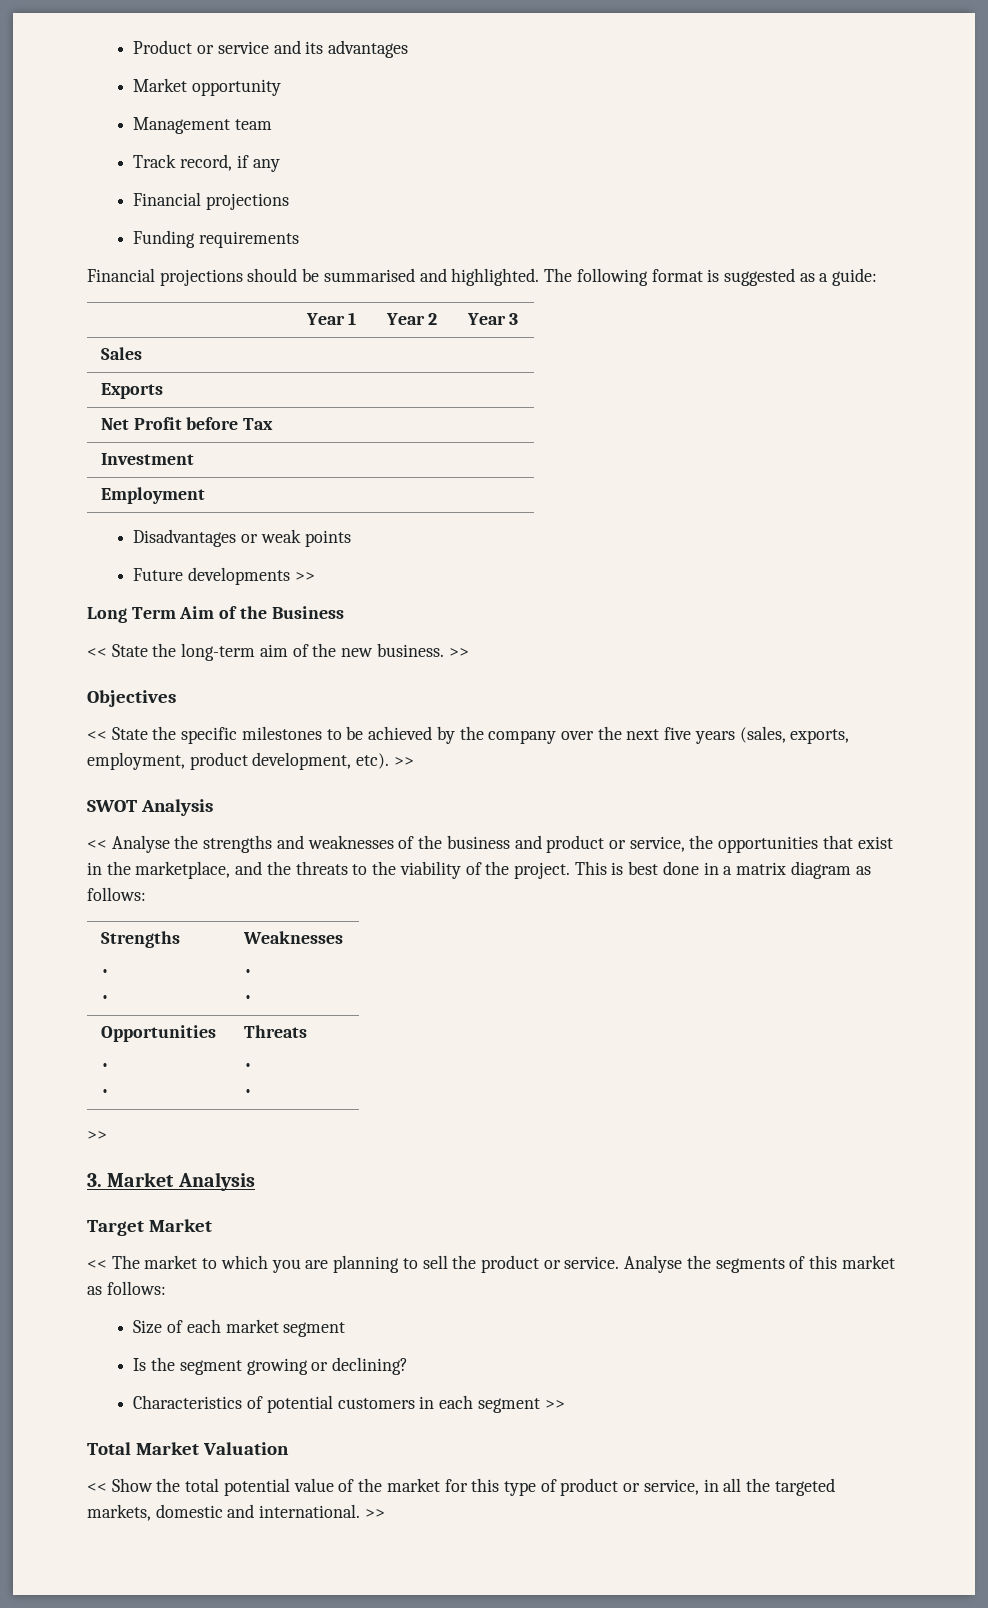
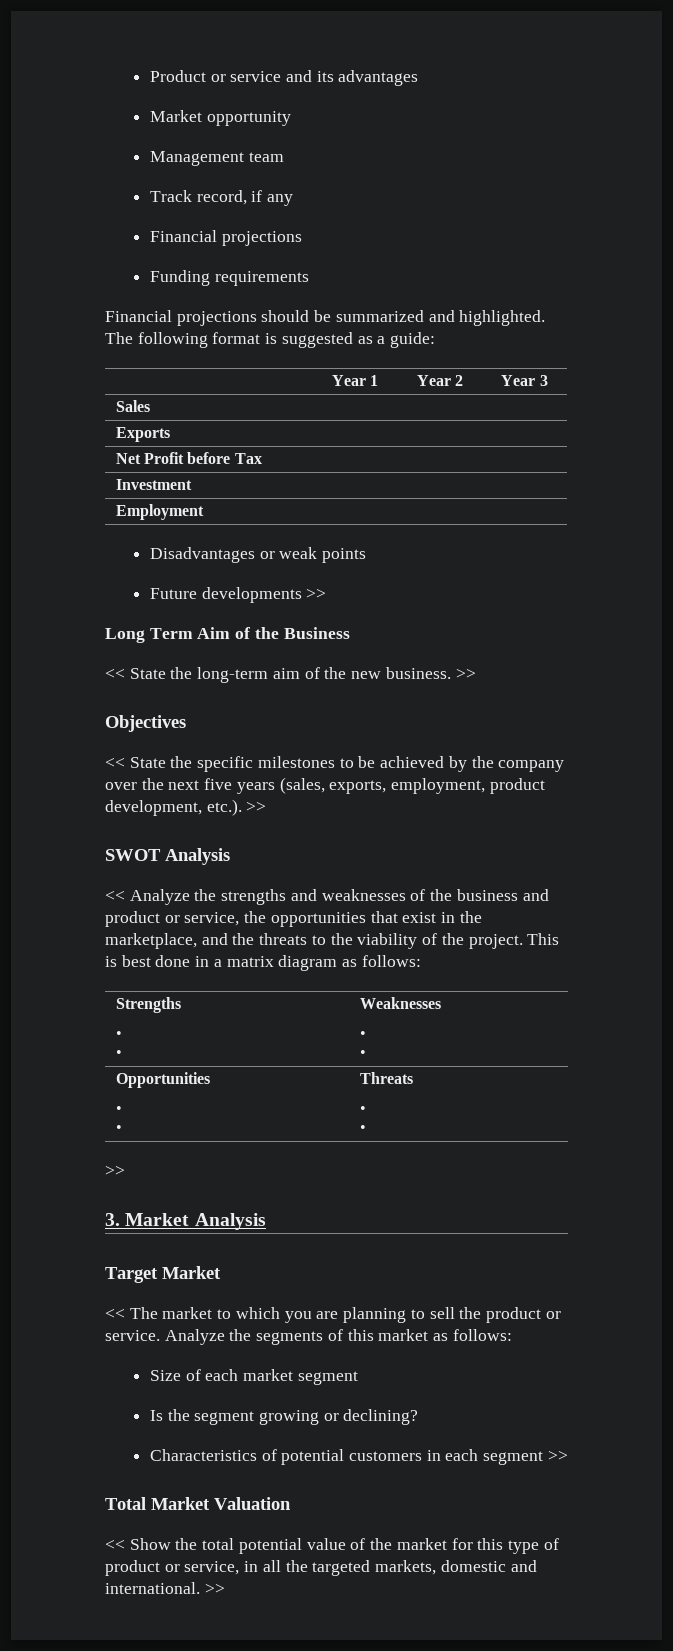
[323,268,415,282] summarised -> [335,310,424,322] summarized
[356,753,390,769] etc). -> [206,799,242,816] etc.).
[111,835,170,853] Analyse -> [129,889,190,905] Analyze
[624,1255,683,1273] Analyse -> [164,1329,225,1345] Analyze

